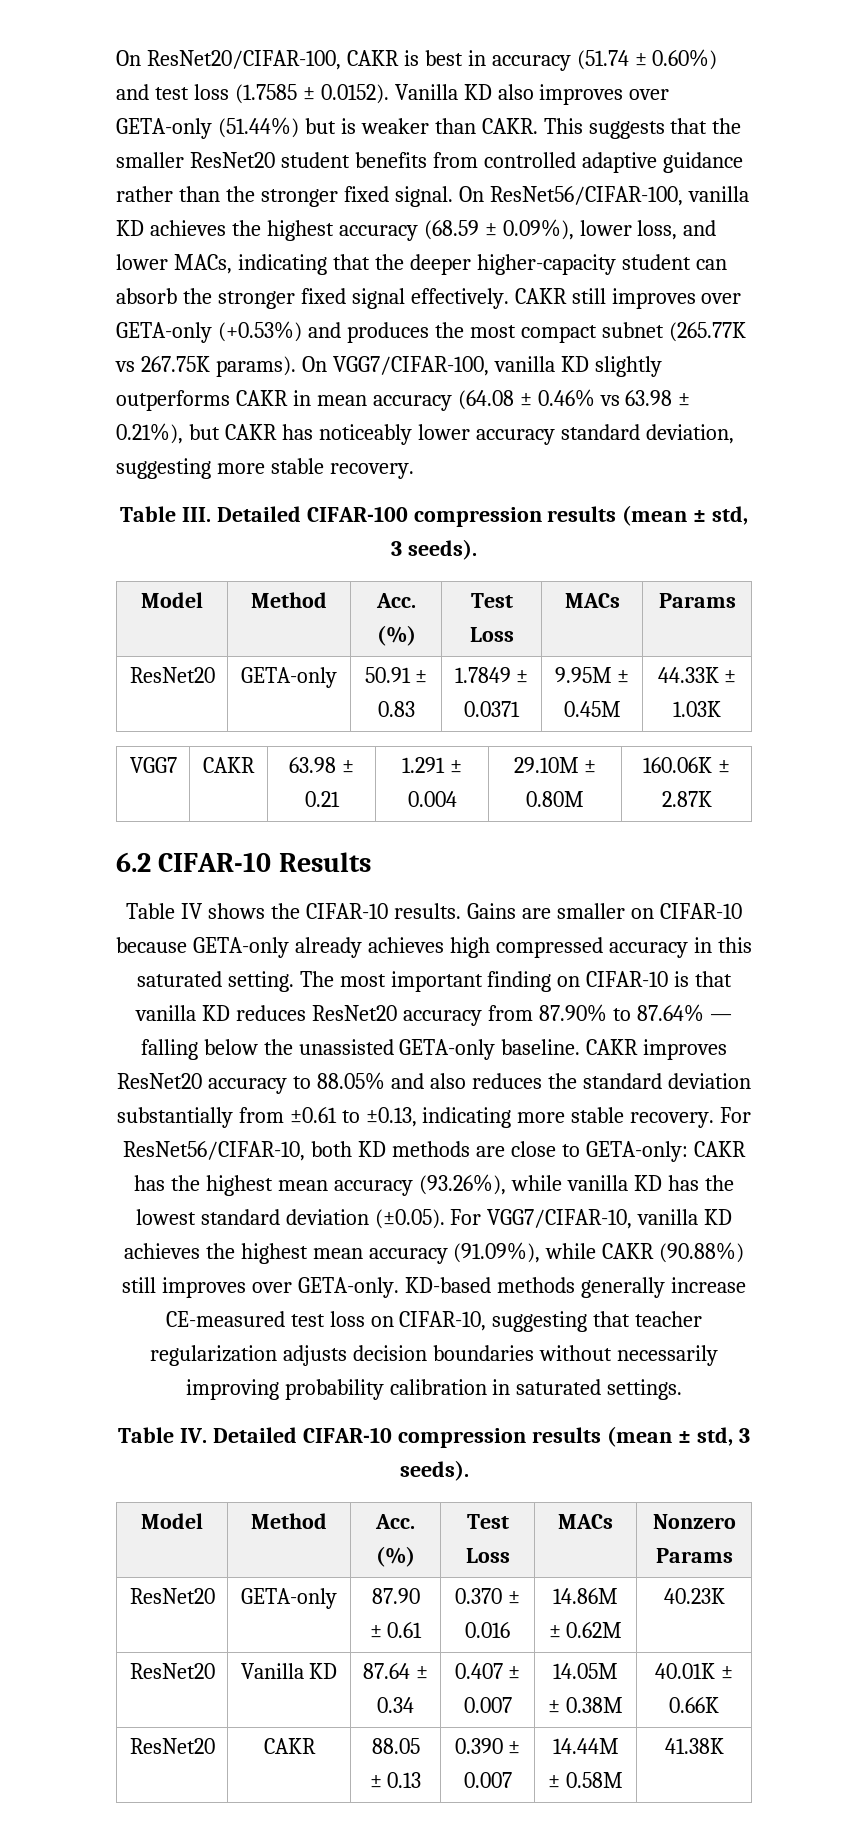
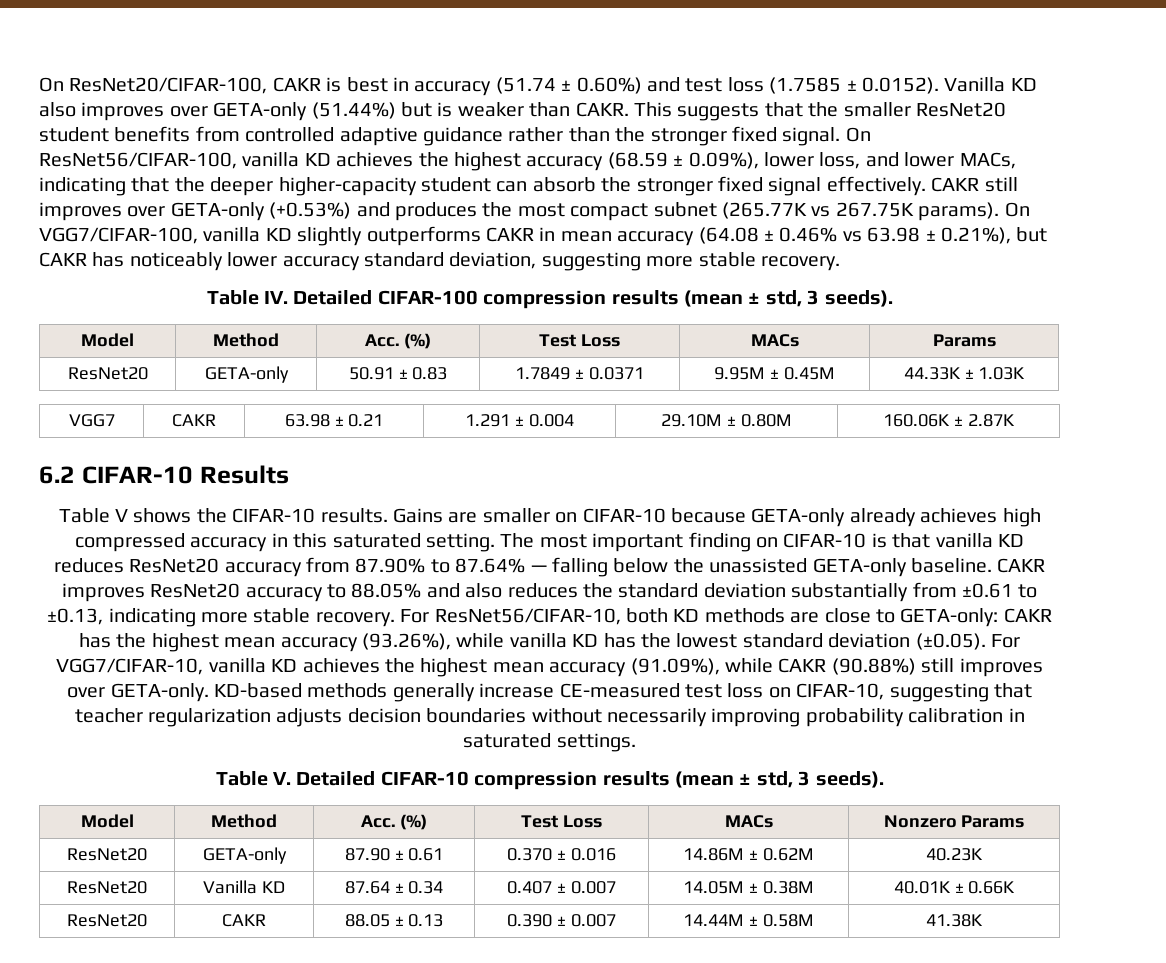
[181,507,211,522] III. -> [263,291,288,304] IV.
[181,903,204,919] IV -> [114,509,128,522] V
[180,1428,208,1443] IV. -> [272,772,291,785] V.

